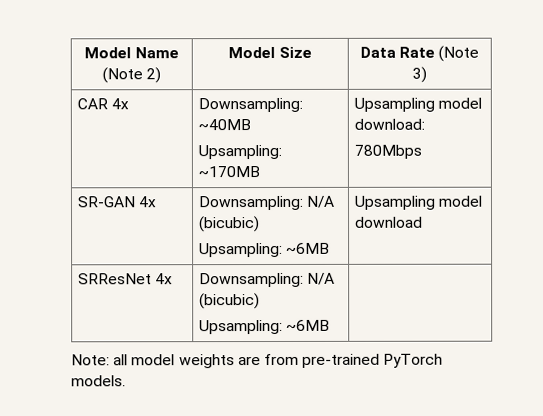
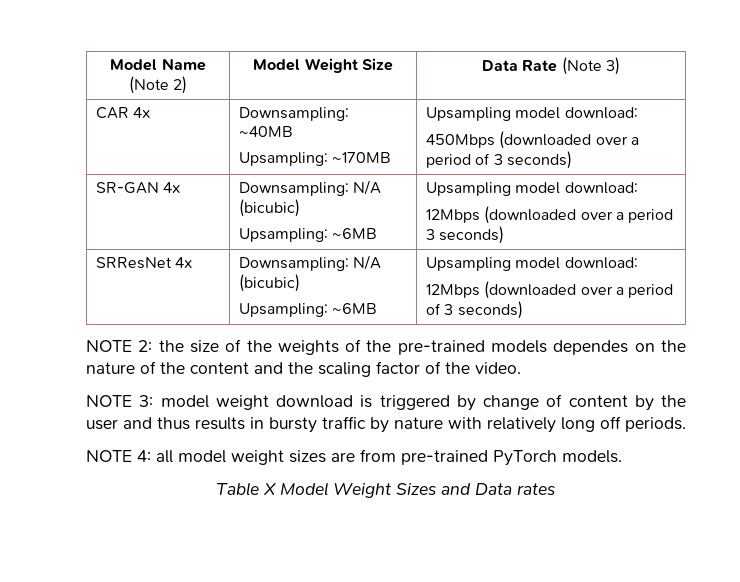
(276, 52) none -> [304,58,358,73] Weight
[353,144,422,159] 780Mbps -> [426,131,640,149] [426,151,573,169] 450Mbps (downloaded over a period of 3 seconds)
[354,216,423,228] download -> [564,182,638,194] [426,206,674,224] [426,226,505,244] download: // 12Mbps (downloaded over a period 3 seconds)
[71,354,235,369] // Note: all model weights -> [426,257,638,271] [426,281,674,299] [426,301,523,319] [86,339,686,355] [86,361,521,377] [86,394,686,411] [86,416,686,433] [86,450,326,465] Upsampling model download: // 12Mbps (downloaded over a period of 3 seconds) // NOTE 2: the size of the weights of the pre-trained models dependes on the nature of the content and the scaling factor of the video. // NOTE 3: model weight download is triggered by change of content by the user and thus results in bursty traffic by nature with relatively long off periods. // NOTE 4: all model weight sizes
(126, 381) none -> [217,482,556,498] // Table X Model Weight Sizes and Data rates

